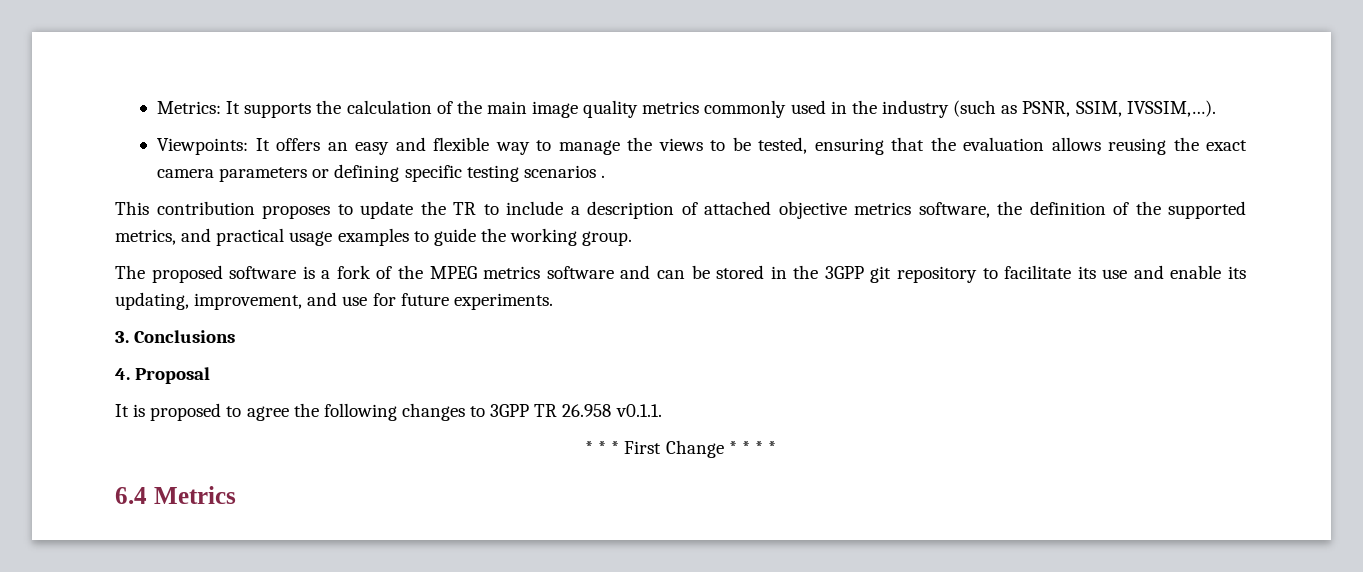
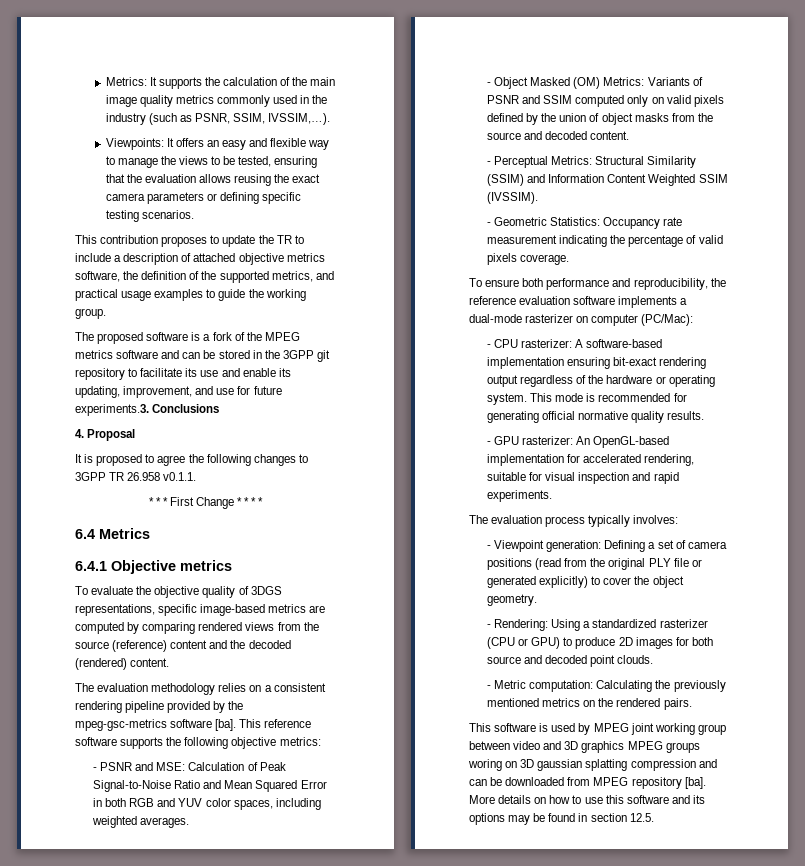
[523,165,605,178] scenarios . -> [141,210,194,219] scenarios.
[453,293,553,310] [115,331,129,343] experiments. // 3. -> [75,404,149,416] experiments.3.
(236, 495) none -> [75,560,232,574] [75,586,282,598] [75,604,326,616] [75,622,319,634] [75,640,291,652] [75,658,170,670] [75,683,326,695] [75,701,244,713] [75,719,312,731] [75,737,321,749] [93,762,286,771] [93,780,327,792] [93,798,321,810] [92,816,190,828] [487,77,703,89] [487,95,724,107] [487,113,713,125] [487,131,630,140] [487,156,697,168] [487,174,728,186] [487,192,539,204] [487,217,683,229] [487,235,723,247] [487,253,570,265] [469,278,726,290] [469,296,688,308] [469,314,694,326] [487,339,663,348] [487,357,707,369] [487,375,715,387] [487,393,687,405] [487,411,705,423] [487,436,670,448] [487,454,695,466] [487,472,679,484] [487,490,553,502] [469,515,679,527] [487,540,727,552] [487,558,702,570] [487,576,684,588] [487,594,538,606] [487,619,708,631] [487,637,713,649] [487,655,654,667] [487,680,726,692] [487,698,692,710] [469,723,726,735] [469,741,700,753] [468,759,717,771] [469,777,706,789] [469,795,705,804] [469,813,654,825] // 6.4.1 Objective metrics // To evaluate the objective quality of 3DGS representations, specific image-based metrics are computed by comparing rendered views from the source (reference) content and the decoded (rendered) content. // The evaluation methodology relies on a consistent rendering pipeline provided by the mpeg-gsc-metrics software [ba]. This reference software supports the following objective metrics: // - PSNR and MSE: Calculation of Peak Signal-to-Noise Ratio and Mean Squared Error in both RGB and YUV color spaces, including weighted averages. // - Object Masked (OM) Metrics: Variants of PSNR and SSIM computed only on valid pixels defined by the union of object masks from the source and decoded content. // - Perceptual Metrics: Structural Similarity (SSIM) and Information Content Weighted SSIM (IVSSIM). // - Geometric Statistics: Occupancy rate measurement indicating the percentage of valid pixels coverage. // To ensure both performance and reproducibility, the reference evaluation software implements a dual-mode rasterizer on computer (PC/Mac): // - CPU rasterizer: A software-based implementation ensuring bit-exact rendering output regardless of the hardware or operating system. This mode is recommended for generating official normative quality results. // - GPU rasterizer: An OpenGL-based implementation for accelerated rendering, suitable for visual inspection and rapid experiments. // The evaluation process typically involves: // - Viewpoint generation: Defining a set of camera positions (read from the original PLY file or generated explicitly) to cover the object geometry. // - Rendering: Using a standardized rasterizer (CPU or GPU) to produce 2D images for both source and decoded point clouds. // - Metric computation: Calculating the previously mentioned metrics on the rendered pairs. // This software is used by MPEG joint working group between video and 3D graphics MPEG groups woring on 3D gaussian splatting compression and can be downloaded from MPEG repository [ba]. More details on how to use this software and its options may be found in section 12.5.

